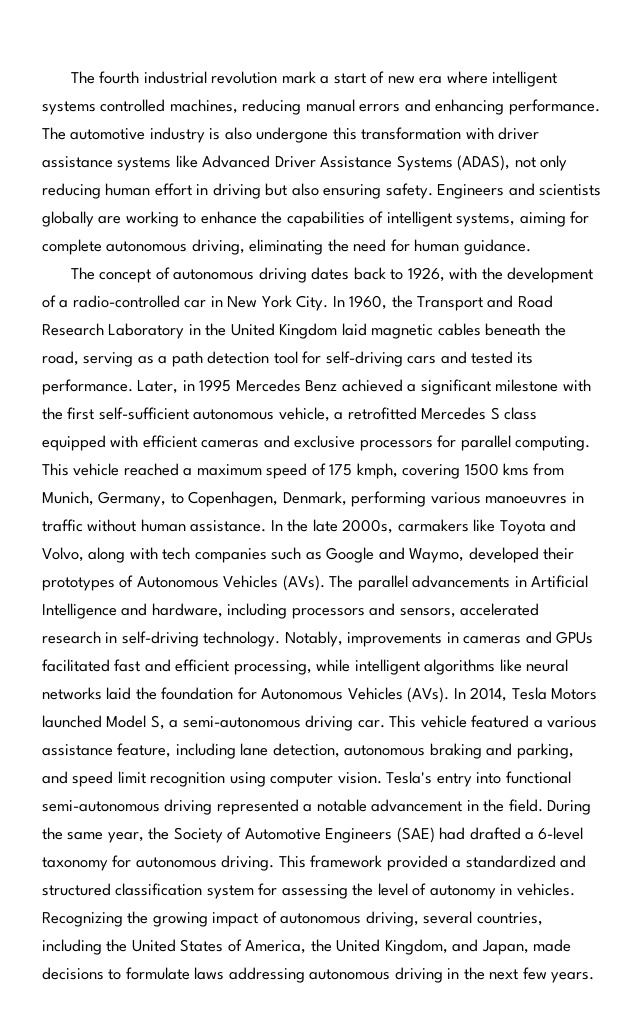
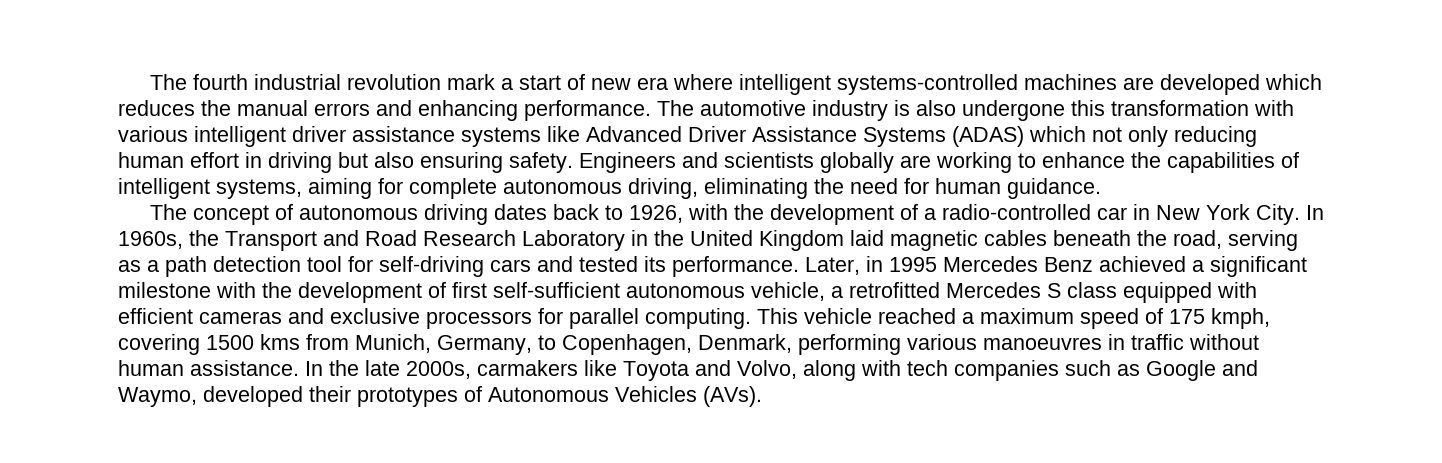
[42,99,302,115] systems controlled machines, reducing -> [836,74,1322,95] [118,100,231,116] systems-controlled machines are developed which reduces the
(494, 133) none -> [118,126,286,147] various intelligent
[457,155,511,171] (ADAS), -> [952,126,1086,147] (ADAS) which
[349,295,388,310] 1960, -> [118,231,183,249] 1960s,
(63, 413) none -> [298,282,446,303] development of
[329,575,589,591] [42,603,540,619] [42,631,594,647] [42,659,569,675] [42,687,598,703] [42,715,598,731] [42,743,574,759] [42,771,571,787] [42,799,592,815] [42,827,584,843] [42,855,587,871] [42,883,575,899] [42,911,543,927] [42,939,572,955] [42,967,595,983] The parallel advancements in Artificial Intelligence and hardware, including processors and sensors, accelerated research in self-driving technology. Notably, improvements in cameras and GPUs facilitated fast and efficient processing, while intelligent algorithms like neural networks laid the foundation for Autonomous Vehicles (AVs). In 2014, Tesla Motors launched Model S, a semi-autonomous driving car. This vehicle featured a various assistance feature, including lane detection, autonomous braking and parking, and speed limit recognition using computer vision. Tesla's entry into functional semi-autonomous driving represented a notable advancement in the field. During the same year, the Society of Automotive Engineers (SAE) had drafted a 6-level taxonomy for autonomous driving. This framework provided a standardized and structured classification system for assessing the level of autonomy in vehicles. Recognizing the growing impact of autonomous driving, several countries, including the United States of America, the United Kingdom, and Japan, made decisions to formulate laws addressing autonomous driving in the next few years. -> (762, 396) none

